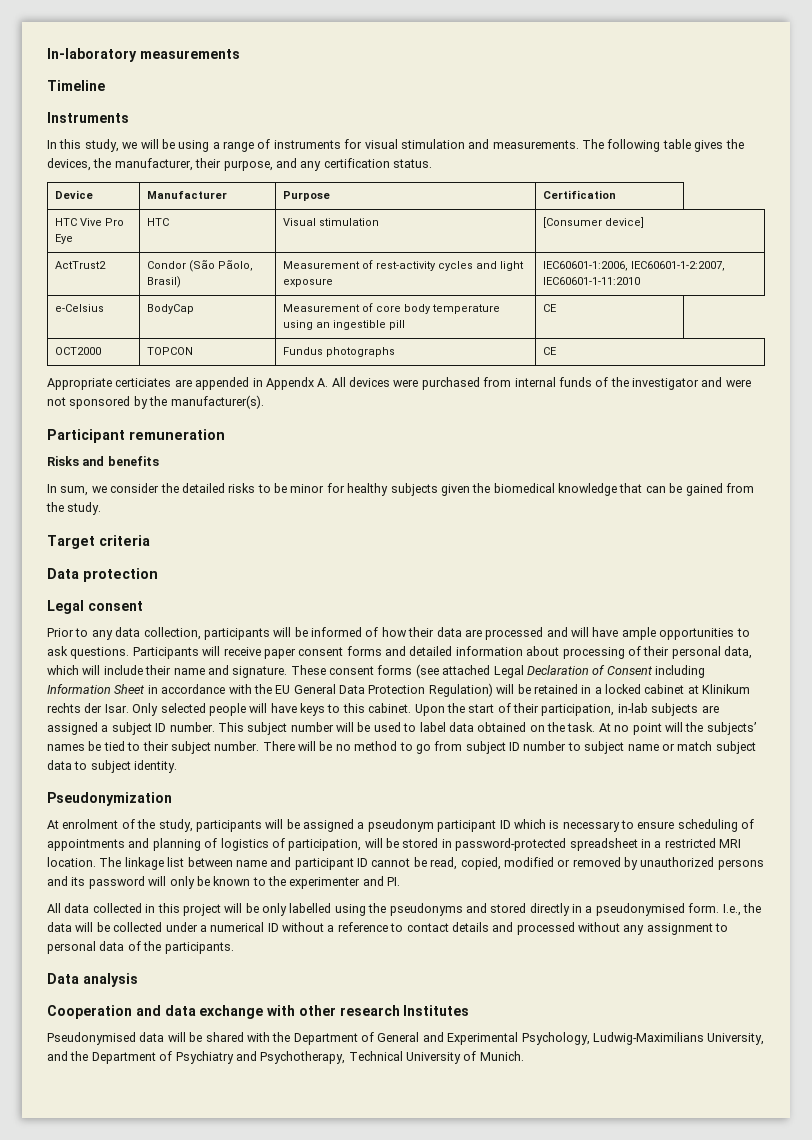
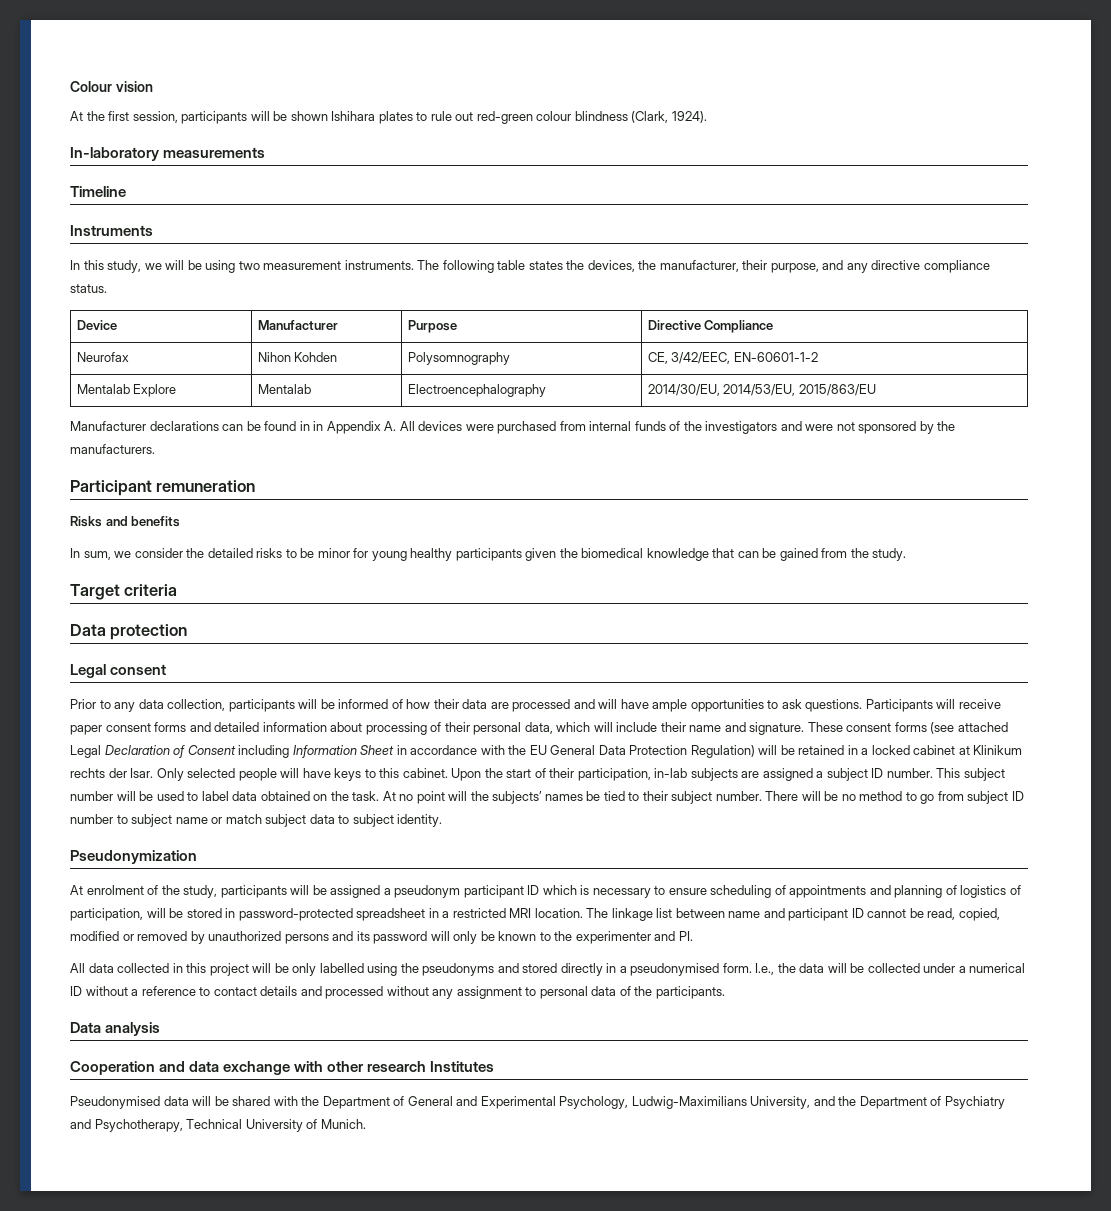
(47, 55) none -> [70,81,153,92] [70,111,707,124] Colour vision // At the first session, participants will be shown Ishihara plates to rule out red-green colour blindness (Clark, 1924). //
[212,139,579,152] a range of instruments for visual stimulation and measurements. -> [238,260,414,270] two measurement instruments.
[694,140,724,152] gives -> [528,261,563,270] states
[323,158,390,168] certification -> [871,260,990,273] directive compliance
[542,190,616,199] [54,218,124,226] [54,234,73,244] [146,218,169,226] [282,218,379,226] [542,217,644,228] [54,261,106,269] [146,260,253,272] [146,276,181,288] [282,260,524,271] [282,278,333,287] [542,261,725,271] [542,277,640,285] [54,304,104,312] [146,304,194,314] [282,303,500,314] [282,320,405,330] [542,304,556,312] [54,347,101,355] [146,347,193,355] [282,347,395,357] [542,347,556,355] [47,377,314,390] Certification // HTC Vive Pro Eye | HTC | Visual stimulation | [Consumer device] // ActTrust2 | Condor (São Pãolo, Brasil) | Measurement of rest-activity cycles and light exposure | IEC60601-1:2006, IEC60601-1-2:2007, IEC60601-1-11:2010 // e-Celsius | BodyCap | Measurement of core body temperature using an ingestible pill | CE // OCT2000 | TOPCON | Fundus photographs | CE // Appropriate certiciates are appended in Appendx -> [647,320,774,333] [76,352,129,362] [257,352,338,362] [407,352,510,365] [647,352,818,364] [76,384,177,397] [257,384,311,394] [407,384,546,397] [647,384,876,396] [70,421,381,434] Directive Compliance // Neurofax | Nihon Kohden | Polysomnography | CE, 3/42/EEC, EN-60601-1-2 // Mentalab Explore | Mentalab | Electroencephalography | 2014/30/EU, 2014/53/EU, 2015/863/EU // Manufacturer declarations can be found in in Appendix
[632,378,699,390] investigator -> [705,421,778,434] investigators
[170,395,264,409] manufacturer(s). -> [70,444,155,454] manufacturers.
[347,483,438,496] healthy subjects -> [371,548,522,561] young healthy participants

